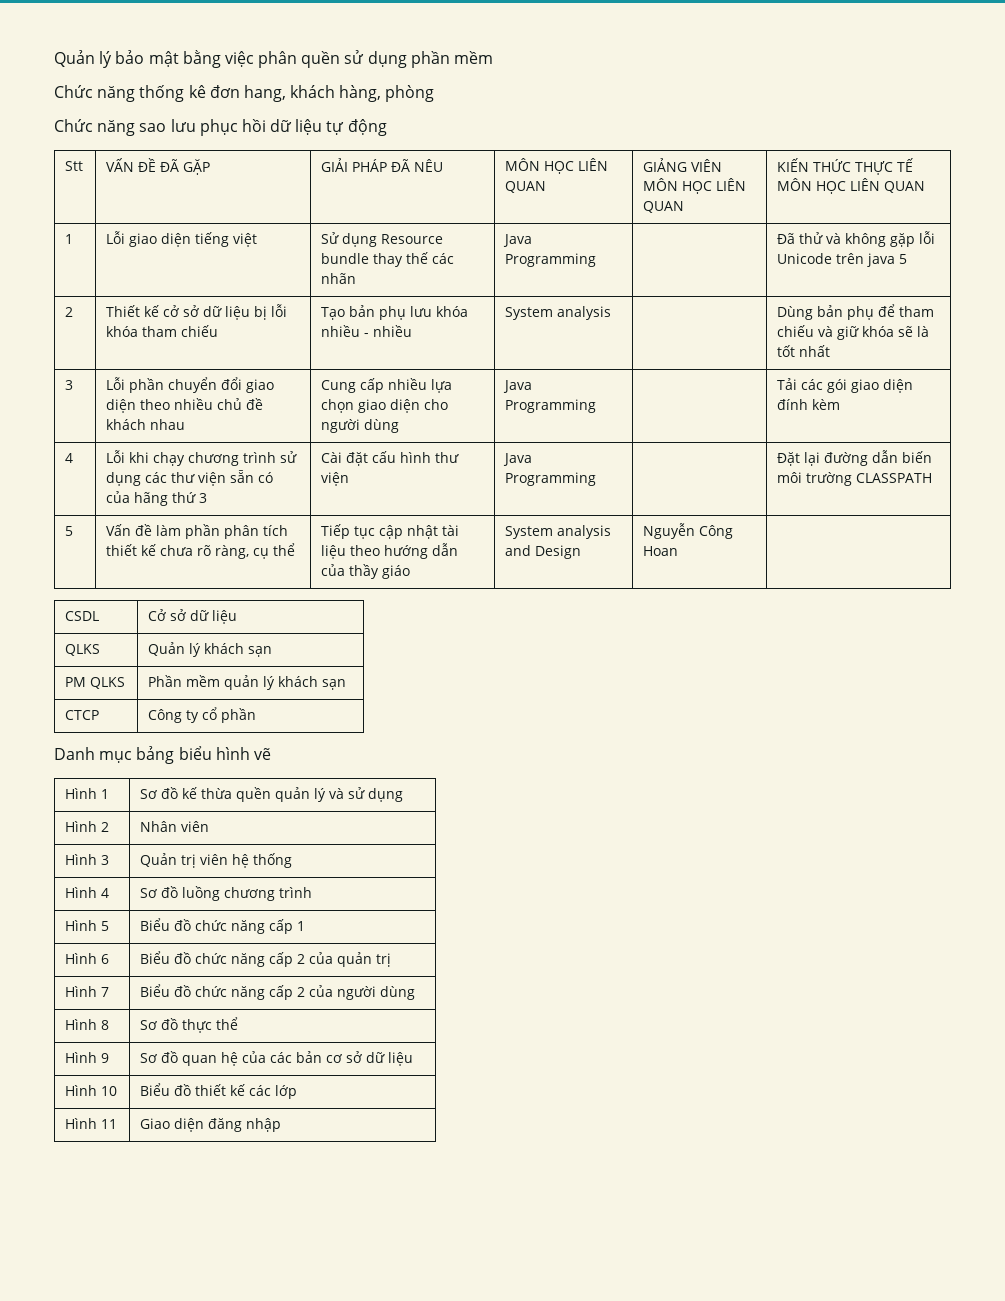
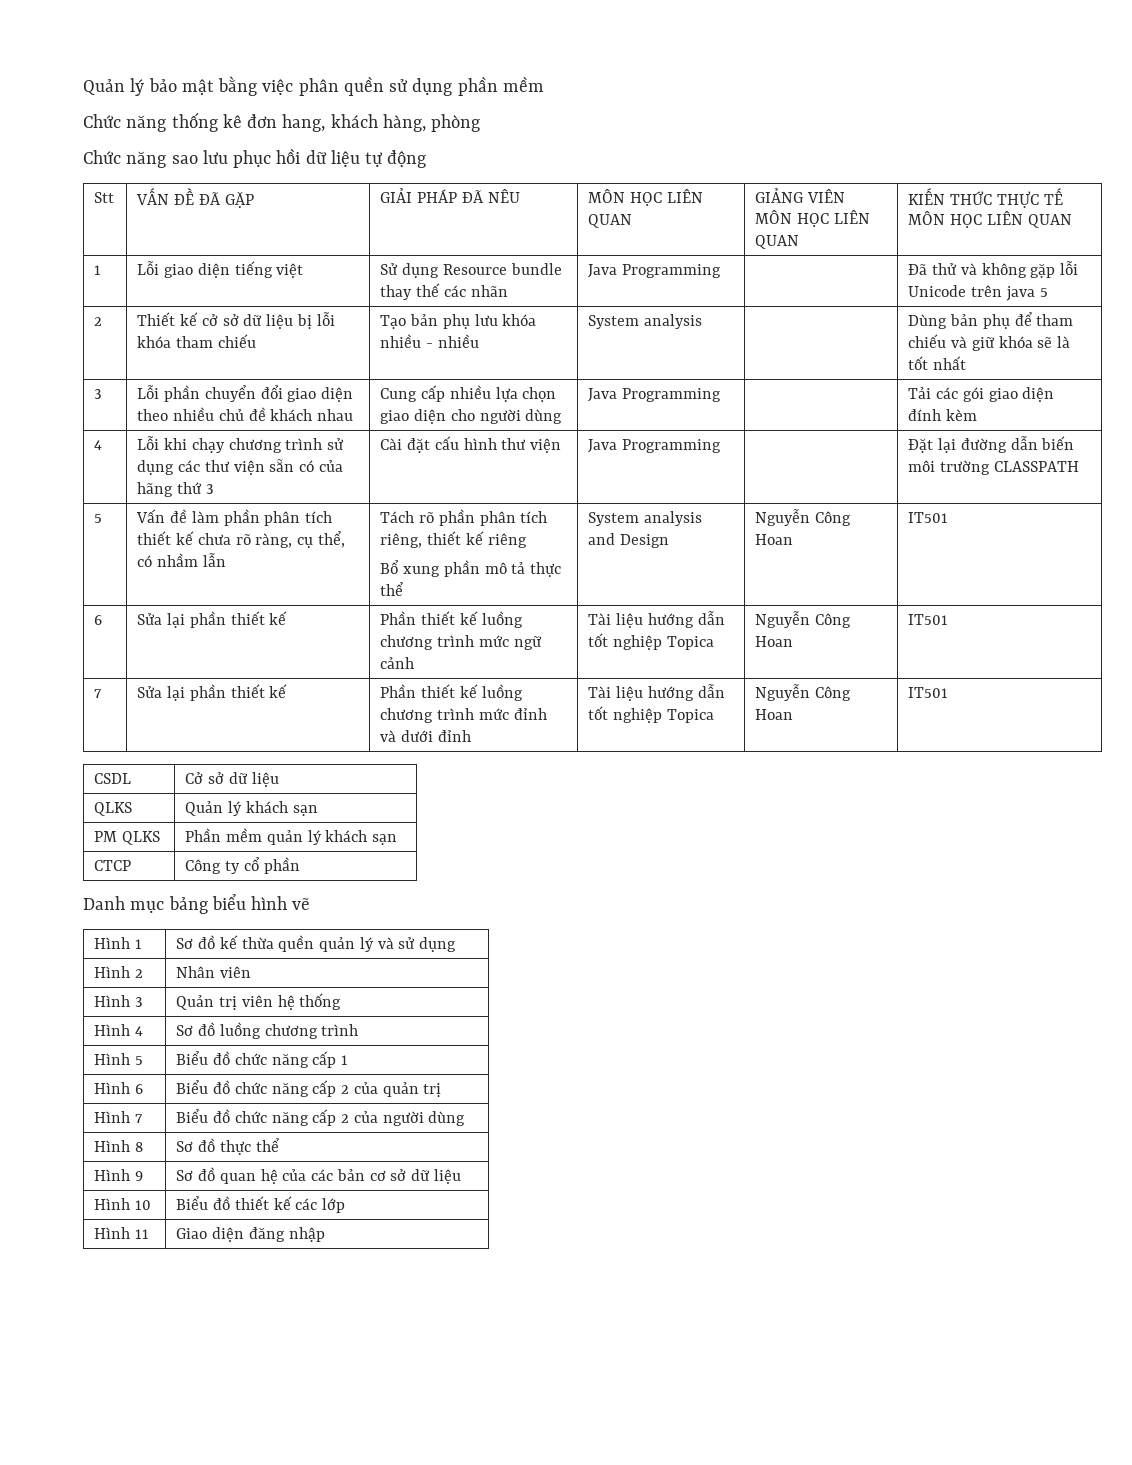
[273,543,296,556] [321,524,460,539] [321,543,459,559] [321,564,411,579] thể | Tiếp tục cập nhật tài liệu theo hướng dẫn của thầy giáo -> [317,531,345,548] [137,553,226,567] [380,509,548,526] [380,531,527,548] [380,560,562,577] [380,582,404,596] thể, có nhầm lẫn | Tách rõ phần phân tích riêng, thiết kế riêng // Bổ xung phần mô tả thực thể
(679, 551) none -> [908,512,949,523] [94,615,103,625] [137,611,288,628] [380,611,523,628] [380,635,542,650] [380,657,415,669] [588,611,725,628] [588,633,714,650] [755,611,852,628] [755,636,794,647] [908,614,949,625] [94,689,103,698] [137,684,288,701] [380,684,523,701] [380,708,547,723] [380,730,471,742] [588,684,725,701] [588,706,714,723] [755,684,852,701] [755,709,794,720] [908,687,949,698] IT501 // 6 | Sửa lại phần thiết kế | Phần thiết kế luồng chương trình mức ngữ cảnh | Tài liệu hướng dẫn tốt nghiệp Topica | Nguyễn Công Hoan | IT501 // 7 | Sửa lại phần thiết kế | Phần thiết kế luồng chương trình mức đỉnh và dưới đỉnh | Tài liệu hướng dẫn tốt nghiệp Topica | Nguyễn Công Hoan | IT501

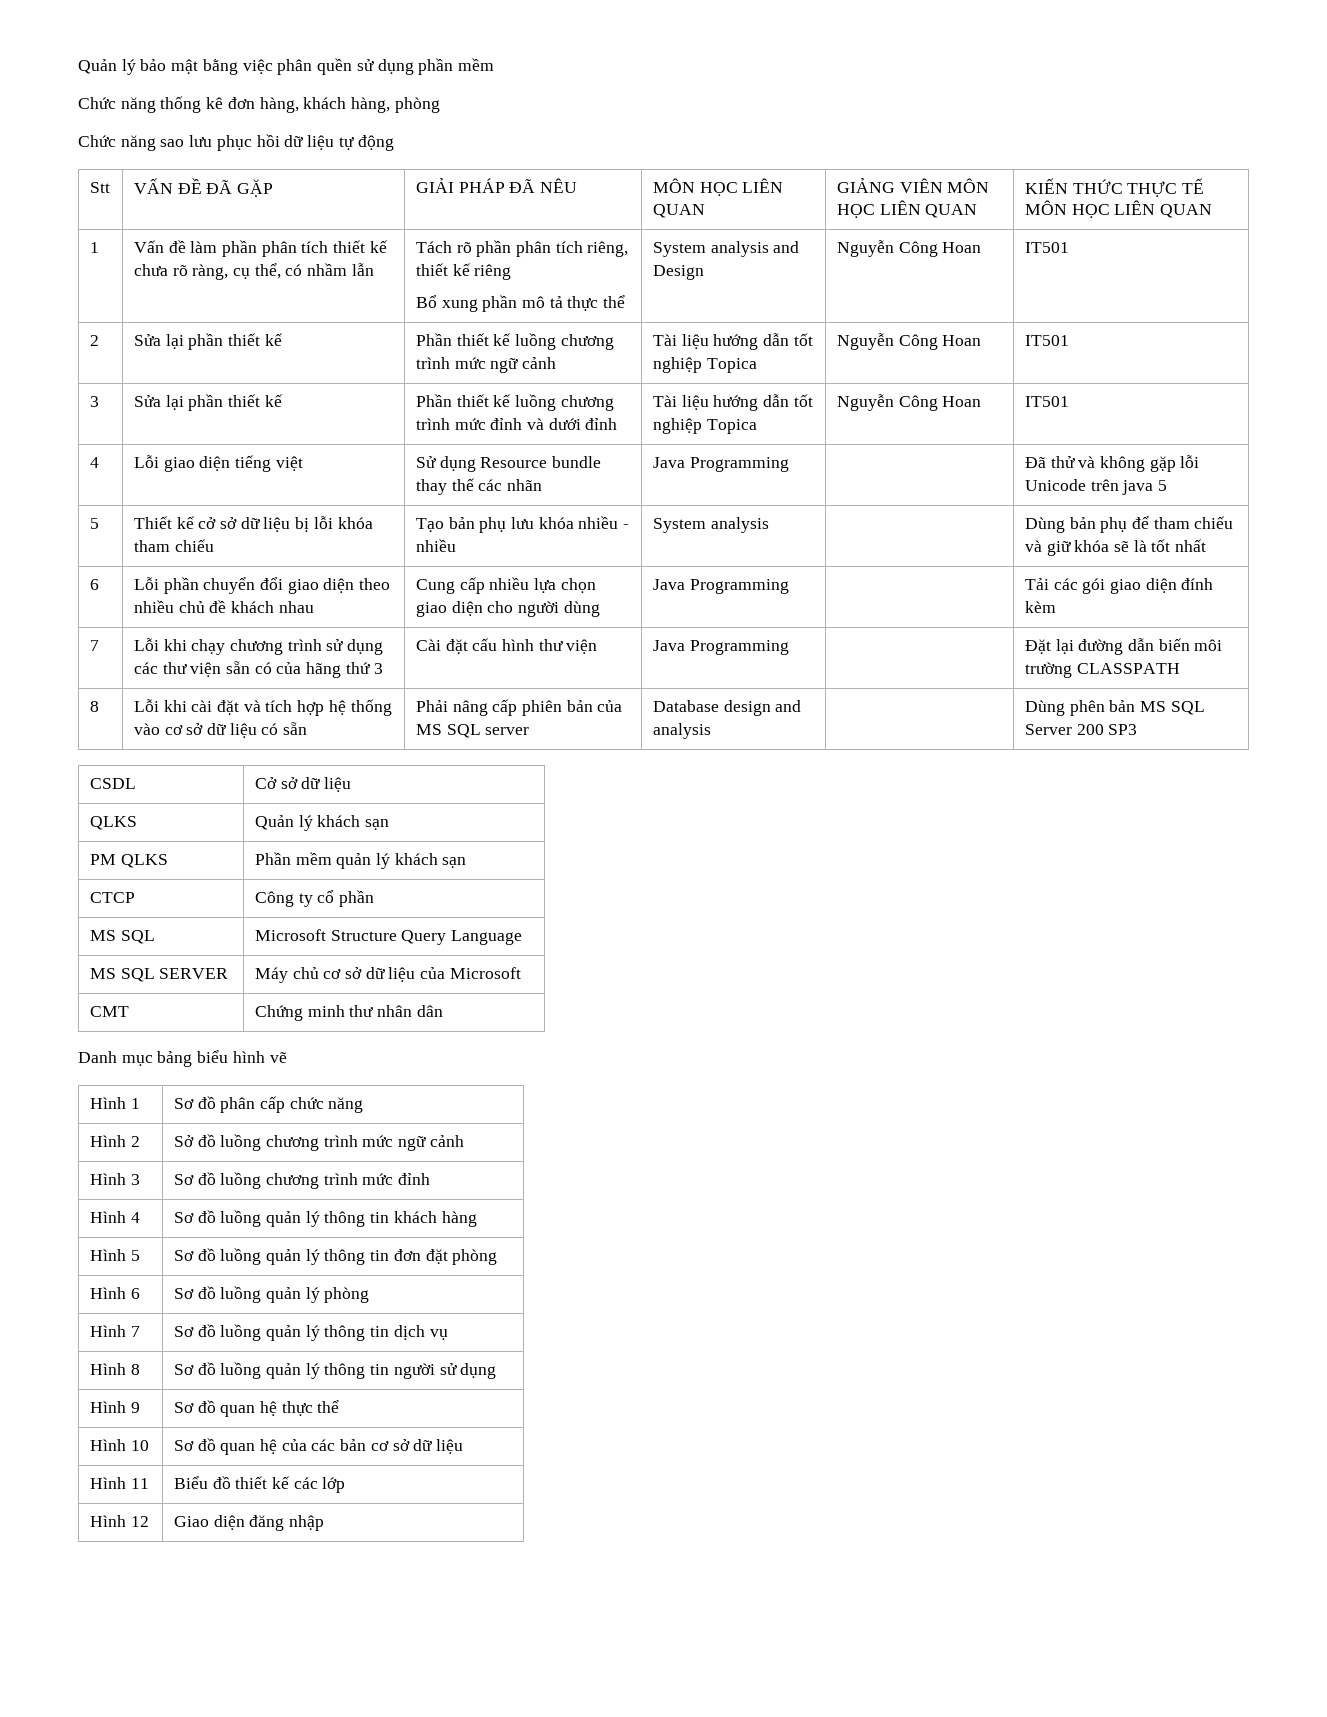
[282,114,326,132] hang, -> [259,97,299,113] hàng,
[137,261,304,278] [380,263,562,278] [380,283,508,300] [588,264,722,278] [908,261,1079,278] [908,285,1048,301] [94,317,103,326] [137,312,335,329] [137,334,256,348] [380,314,537,329] [380,334,479,348] [588,314,703,329] [908,312,1074,329] [908,334,1071,351] [908,356,967,370] [94,389,103,399] [137,385,354,402] [137,407,354,421] [380,385,557,402] [380,409,563,424] [588,388,722,402] [908,387,1055,402] [908,409,978,421] [94,440,103,450] [137,436,345,453] [137,459,343,475] [137,482,214,497] [380,436,562,453] [588,439,722,453] [908,436,1075,453] [908,460,1079,475] [94,514,103,523] | Lỗi giao diện tiếng việt | Sử dụng Resource bundle thay thế các nhãn | Java Programming | | Đã thử và không gặp lỗi Unicode trên java 5 // 2 | Thiết kế cở sở dữ liệu bị lỗi khóa tham chiếu | Tạo bản phụ lưu khóa nhiều - nhiều | System analysis | | Dùng bản phụ để tham chiếu và giữ khóa sẽ là tốt nhất // 3 | Lỗi phần chuyển đổi giao diện theo nhiều chủ đề khách nhau | Cung cấp nhiều lựa chọn giao diện cho người dùng | Java Programming | | Tải các gói giao diện đính kèm // 4 | Lỗi khi chạy chương trình sử dụng các thư viện sẵn có của hãng thứ 3 | Cài đặt cấu hình thư viện | Java Programming | | Đặt lại đường dẫn biến môi trường CLASSPATH // 5 -> (99, 247) none
[94,615,103,625] 6 -> [89,335,99,346] 2
[94,689,103,698] 7 -> [89,396,99,407] 3
(949, 692) none -> [89,457,99,468] [133,455,303,472] [415,456,602,472] [415,478,543,495] [652,457,789,472] [1024,455,1200,472] [1024,479,1168,495] [89,518,99,529] [133,516,373,532] [133,539,214,552] [415,516,630,533] [415,539,456,552] [652,517,769,533] [1024,516,1234,533] [1024,539,1207,556] [89,579,99,590] [133,577,391,594] [133,600,314,613] [415,577,596,594] [415,601,600,617] [652,579,789,594] [1024,578,1214,594] [1024,601,1056,613] [89,640,99,651] [133,638,384,655] [133,661,383,678] [415,638,598,654] [652,640,789,655] [1024,638,1223,655] [1024,662,1180,678] [89,701,99,712] [133,699,392,716] [133,722,308,738] [415,699,623,716] [415,724,530,738] [652,700,802,716] [652,723,711,739] [1024,700,1205,716] [1024,724,1138,735] // 4 | Lỗi giao diện tiếng việt | Sử dụng Resource bundle thay thế các nhãn | Java Programming | | Đã thử và không gặp lỗi Unicode trên java 5 // 5 | Thiết kế cở sở dữ liệu bị lỗi khóa tham chiếu | Tạo bản phụ lưu khóa nhiều - nhiều | System analysis | | Dùng bản phụ để tham chiếu và giữ khóa sẽ là tốt nhất // 6 | Lỗi phần chuyển đổi giao diện theo nhiều chủ đề khách nhau | Cung cấp nhiều lựa chọn giao diện cho người dùng | Java Programming | | Tải các gói giao diện đính kèm // 7 | Lỗi khi chạy chương trình sử dụng các thư viện sẵn có của hãng thứ 3 | Cài đặt cấu hình thư viện | Java Programming | | Đặt lại đường dẫn biến môi trường CLASSPATH // 8 | Lỗi khi cài đặt và tích hợp hệ thống vào cơ sở dữ liệu có sẵn | Phải nâng cấp phiên bản của MS SQL server | Database design and analysis | | Dùng phên bản MS SQL Server 200 SP3
(300, 865) none -> [89,930,155,944] [254,929,523,945] [89,968,229,982] [254,967,521,983] [89,1006,129,1017] [254,1005,443,1021] // MS SQL | Microsoft Structure Query Language // MS SQL SERVER | Máy chủ cơ sở dữ liệu của Microsoft // CMT | Chứng minh thư nhân dân
[219,935,457,952] [94,966,144,978] [176,966,252,978] [94,995,144,1007] [176,993,342,1010] kế thừa quền quản lý và sử dụng // Hình 2 | Nhân viên // Hình 3 | Quản trị viên hệ thống -> [220,1096,364,1113] [89,1135,140,1147] [173,1134,464,1151] [89,1173,140,1185] [173,1172,431,1189] phân cấp chức năng // Hình 2 | Sở đồ luồng chương trình mức ngữ cảnh // Hình 3 | Sơ đồ luồng chương trình mức đỉnh
[264,1024,359,1039] [94,1053,144,1065] [176,1051,349,1068] [94,1082,144,1094] [176,1080,442,1097] [94,1111,144,1123] [176,1109,466,1126] [94,1140,144,1152] [176,1138,216,1152] chương trình // Hình 5 | Biểu đồ chức năng cấp 1 // Hình 6 | Biểu đồ chức năng cấp 2 của quản trị // Hình 7 | Biểu đồ chức năng cấp 2 của người dùng // Hình 8 | Sơ đồ -> [266,1211,477,1227] [89,1249,140,1261] [173,1248,498,1265] [89,1287,140,1299] [173,1286,370,1303] [89,1325,140,1337] [173,1324,448,1341] [89,1363,140,1375] [173,1362,497,1379] [89,1401,140,1413] [173,1400,278,1417] quản lý thông tin khách hàng // Hình 5 | Sơ đồ luồng quản lý thông tin đơn đặt phòng // Hình 6 | Sơ đồ luồng quản lý phòng // Hình 7 | Sơ đồ luồng quản lý thông tin dịch vụ // Hình 8 | Sơ đồ luồng quản lý thông tin người sử dụng // Hình 9 | Sơ đồ quan hệ
[135,1171,144,1181] 9 -> [130,1440,149,1451] 10
[135,1200,152,1210] 10 -> [130,1478,149,1489] 11
[135,1229,150,1239] 11 -> [130,1516,149,1527] 12

